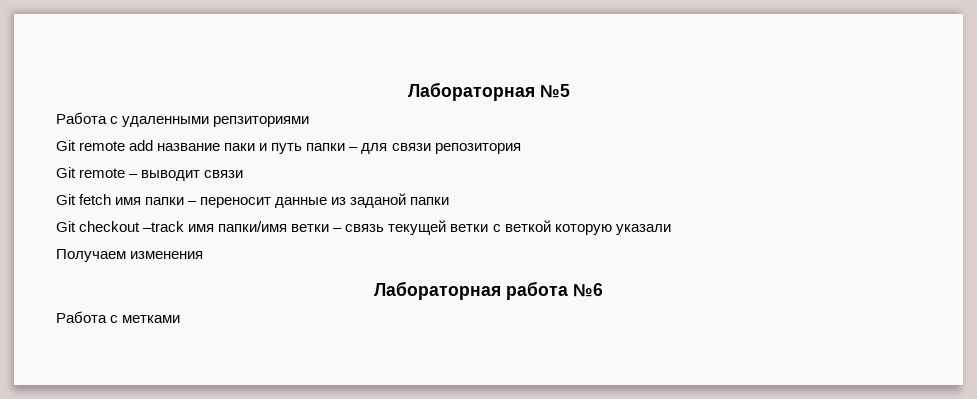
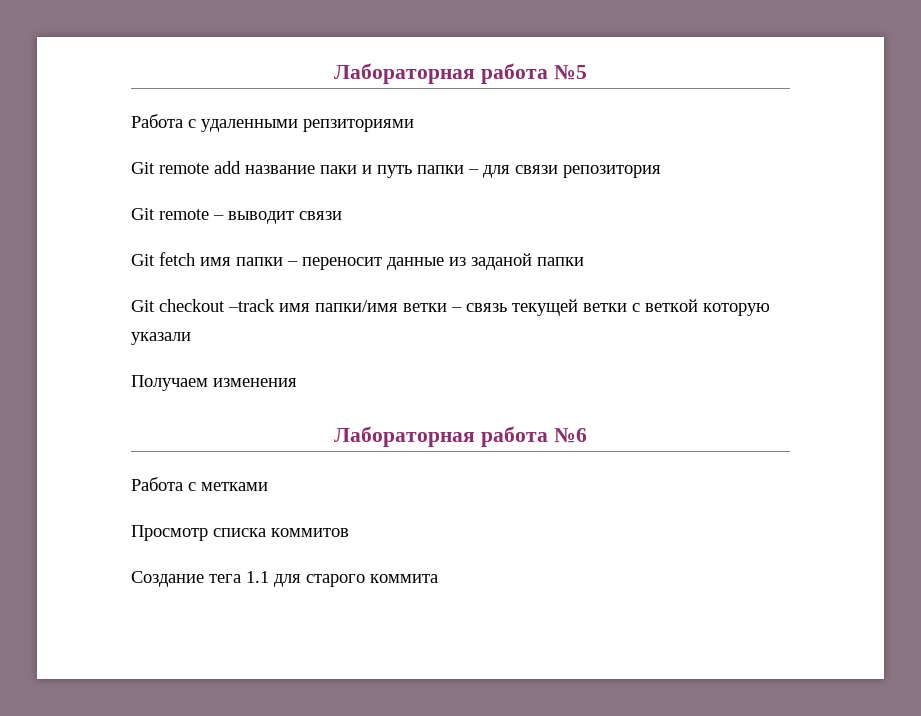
[407,82,535,101] Лабораторная -> [334,63,548,84] Лабораторная работа
(181, 319) none -> [131,525,349,541] [131,571,438,587] // Просмотр списка коммитов // Создание тега 1.1 для старого коммита

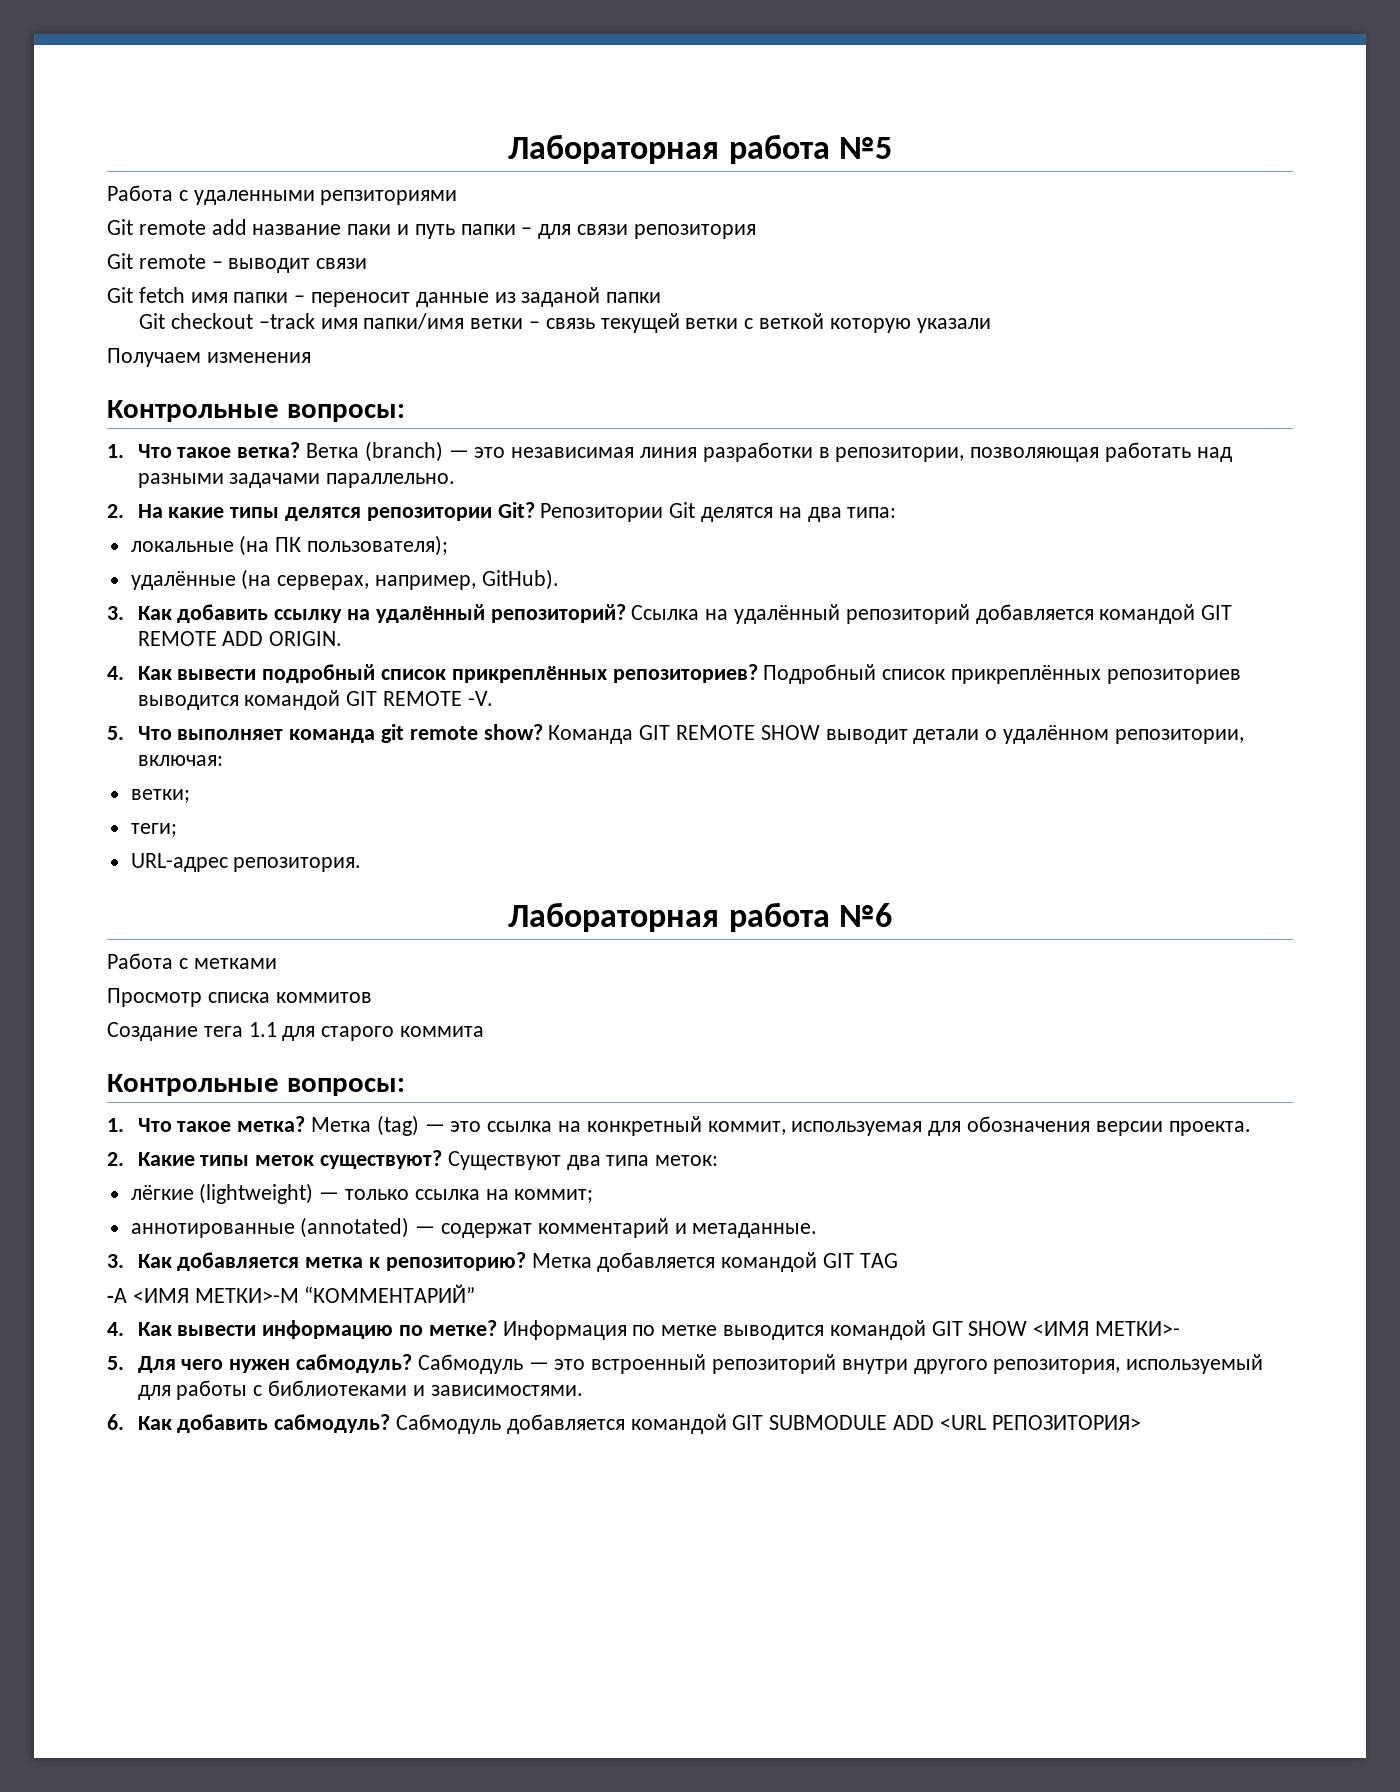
(297, 382) none -> [107,400,405,422] [107,441,1232,462] [137,473,456,488] [107,502,897,522] [130,535,449,556] [130,569,559,590] [107,604,1233,624] [137,631,343,646] [107,664,1241,684] [137,690,493,710] [107,724,1244,744] [137,755,223,766] [130,789,190,803] [130,823,177,837] [130,853,362,872] // Контрольные вопросы: // 1. Что такое ветка? Ветка (branch) — это независимая линия разработки в репозитории, позволяющая работать над разными задачами параллельно. // 2. На какие типы делятся репозитории Git? Репозитории Git делятся на два типа: // локальные (на ПК пользователя); // удалённые (на серверах, например, GitHub). // 3. Как добавить ссылку на удалённый репозиторий? Ссылка на удалённый репозиторий добавляется командой GIT REMOTE ADD ORIGIN. // 4. Как вывести подробный список прикреплённых репозиториев? Подробный список прикреплённых репозиториев выводится командой GIT REMOTE -V. // 5. Что выполняет команда git remote show? Команда GIT REMOTE SHOW выводит детали о удалённом репозитории, включая: // ветки; // теги; // URL-адрес репозитория.
(438, 578) none -> [107,1074,405,1096] [107,1115,1251,1136] [107,1150,719,1170] [130,1183,594,1204] [130,1217,818,1238] [107,1252,898,1272] [107,1284,476,1303] [107,1320,1181,1340] [107,1354,1264,1374] [137,1380,583,1400] [107,1414,1141,1434] // Контрольные вопросы: // 1. Что такое метка? Метка (tag) — это ссылка на конкретный коммит, используемая для обозначения версии проекта. // 2. Какие типы меток существуют? Существуют два типа меток: // лёгкие (lightweight) — только ссылка на коммит; // аннотированные (annotated) — содержат комментарий и метаданные. // 3. Как добавляется метка к репозиторию? Метка добавляется командой GIT TAG // -A <ИМЯ МЕТКИ>-M “КОММЕНТАРИЙ” // 4. Как вывести информацию по метке? Информация по метке выводится командой GIT SHOW <ИМЯ МЕТКИ>- // 5. Для чего нужен сабмодуль? Сабмодуль — это встроенный репозиторий внутри другого репозитория, используемый для работы с библиотеками и зависимостями. // 6. Как добавить сабмодуль? Сабмодуль добавляется командой GIT SUBMODULE ADD <URL РЕПОЗИТОРИЯ>

